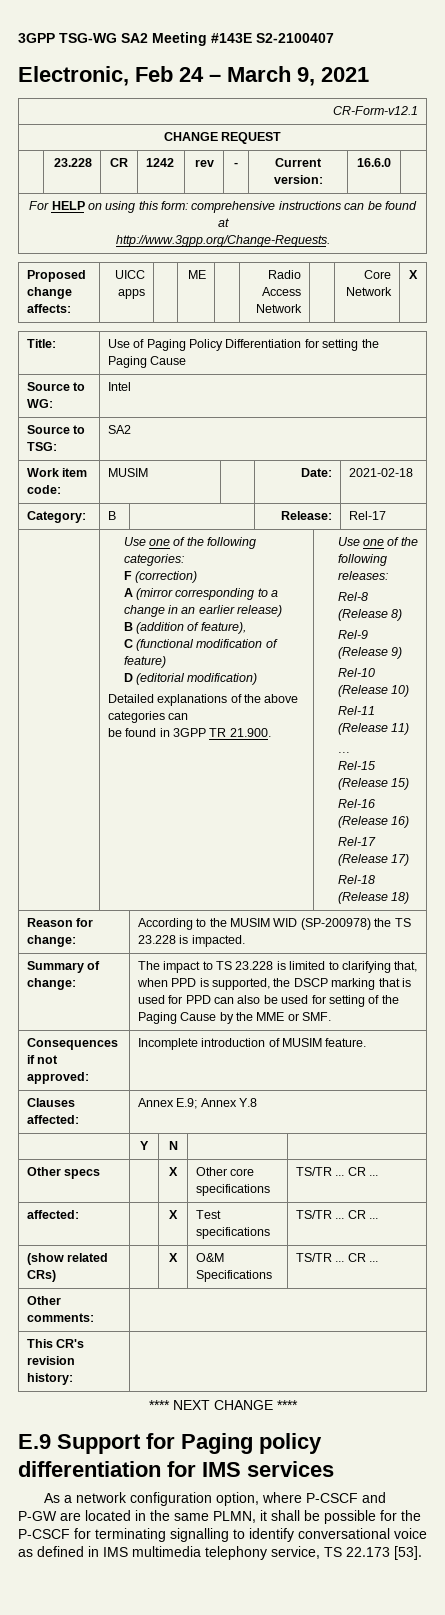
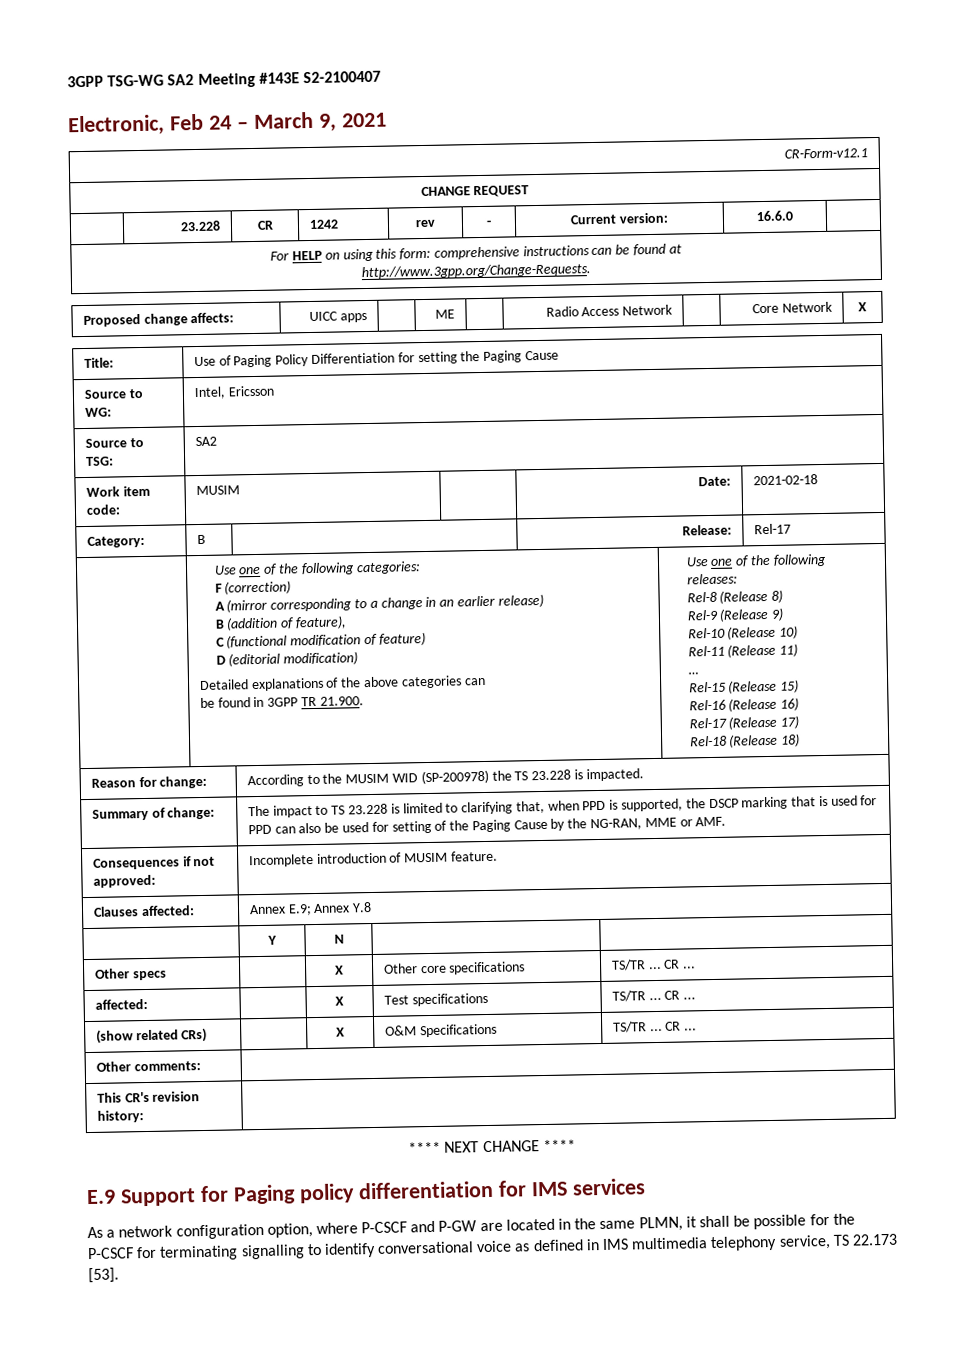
[107,382,131,391] Intel -> [193,385,274,400] Intel, Ericsson
(254, 1016) none -> [590,818,643,831] NG-RAN,
[302,1012,332,1021] SMF. -> [695,816,727,827] AMF.

